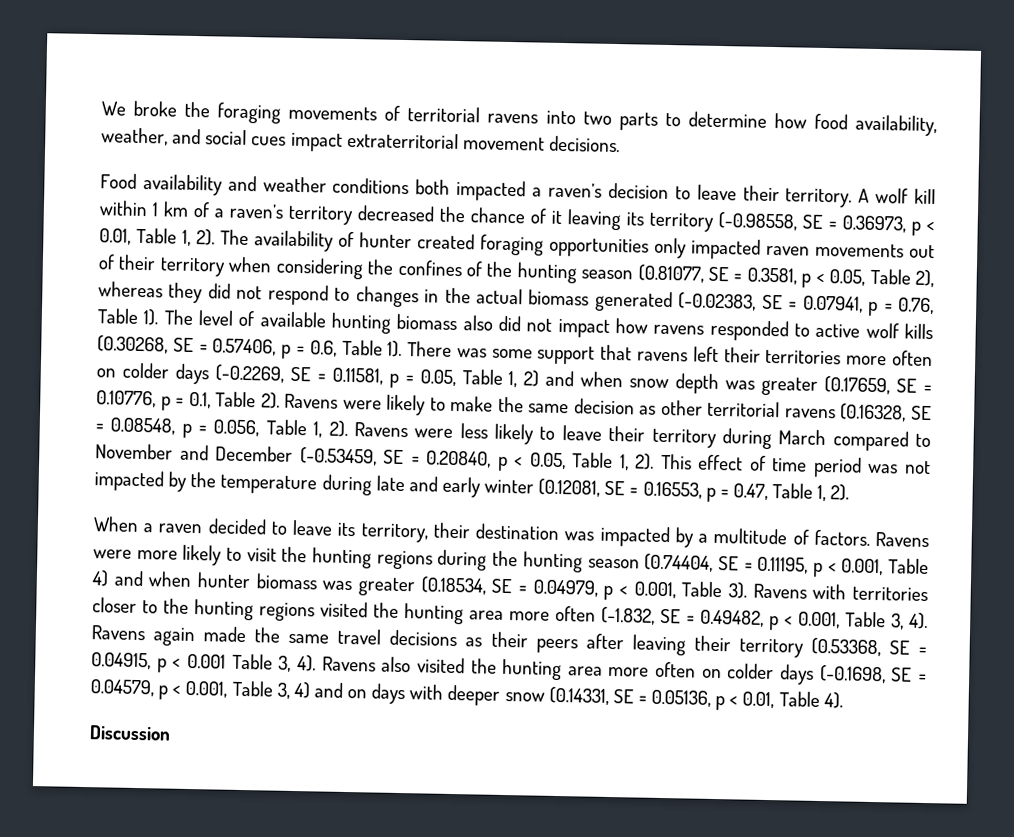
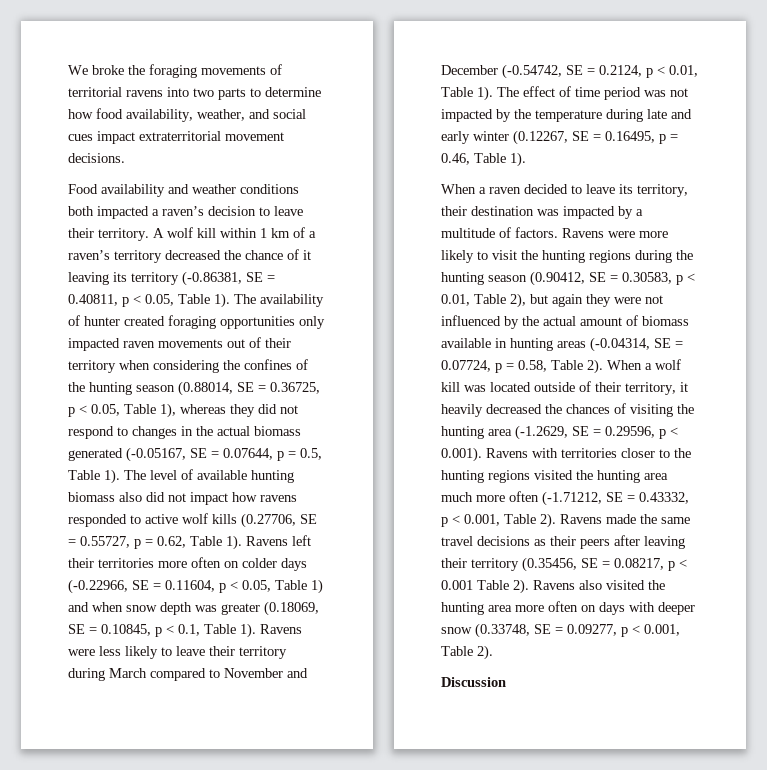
[718,211,935,236] [99,227,215,246] (-0.98558, SE = 0.36973, p < 0.01, Table 1, 2). -> [182,271,275,286] [68,293,230,308] (-0.86381, SE = 0.40811, p < 0.05, Table 1).
[637,264,934,288] (0.81077, SE = 0.3581, p < 0.05, Table 2), -> [178,381,320,396] [68,403,176,418] (0.88014, SE = 0.36725, p < 0.05, Table 1),
[678,292,935,317] (-0.02383, SE = 0.07941, p = 0.76, -> [126,447,322,462] (-0.05167, SE = 0.07644, p = 0.5,
[97,335,689,365] (0.30268, SE = 0.57406, p = 0.6, Table 1). There was some support that ravens -> [241,513,317,528] [68,535,288,550] (0.27706, SE = 0.55727, p = 0.62, Table 1). Ravens
[214,364,540,388] (-0.2269, SE = 0.11581, p = 0.05, Table 1, 2) -> [68,579,323,594] (-0.22966, SE = 0.11604, p < 0.05, Table 1)
[824,376,932,395] [96,390,932,422] [95,417,348,439] (0.17659, SE = 0.10776, p = 0.1, Table 2). Ravens were likely to make the same decision as other territorial ravens (0.16328, SE = 0.08548, p = 0.056, Table 1, 2). -> [264,601,319,616] [68,623,256,638] (0.18069, SE = 0.10845, p < 0.1, Table 1).
[299,447,692,472] (-0.53459, SE = 0.20840, p < 0.05, Table 1, 2). This -> [502,64,698,79] [441,86,519,101] (-0.54742, SE = 0.2124, p < 0.01, Table 1). The
[538,478,850,502] (0.12081, SE = 0.16553, p = 0.47, Table 1, 2). -> [513,130,678,145] [441,152,526,167] (0.12267, SE = 0.16495, p = 0.46, Table 1).
[644,553,930,578] [92,570,747,601] (0.74404, SE = 0.11195, p < 0.001, Table 4) and when hunter biomass was greater (0.18534, SE = 0.04979, p < 0.001, Table 3). -> [530,271,695,286] [441,293,663,308] [441,315,689,329] [441,337,683,352] [441,359,681,374] [441,381,688,395] [441,403,694,417] [441,425,678,440] [441,447,482,462] (0.90412, SE = 0.30583, p < 0.01, Table 2), but again they were not influenced by the actual amount of biomass available in hunting areas (-0.04314, SE = 0.07724, p = 0.58, Table 2). When a wolf kill was located outside of their territory, it heavily decreased the chances of visiting the hunting area (-1.2629, SE = 0.29596, p < 0.001).
[509,605,929,631] [91,625,196,647] more often (-1.832, SE = 0.49482, p < 0.001, Table 3, 4). Ravens again -> [441,491,689,506] [441,513,602,528] much more often (-1.71212, SE = 0.43332, p < 0.001, Table 2). Ravens
[810,637,927,657] [91,652,151,670] (0.53368, SE = 0.04915, -> [522,557,664,572] (0.35456, SE = 0.08217,
[278,655,316,672] 3, 4). -> [513,579,529,594] 2).
[727,663,928,685] [90,679,843,711] colder days (-0.1698, SE = 0.04579, p < 0.001, Table 3, 4) and on days with deeper snow (0.14331, SE = 0.05136, p < 0.01, Table 4). -> [599,602,695,615] [441,623,680,638] [441,645,493,660] days with deeper snow (0.33748, SE = 0.09277, p < 0.001, Table 2).

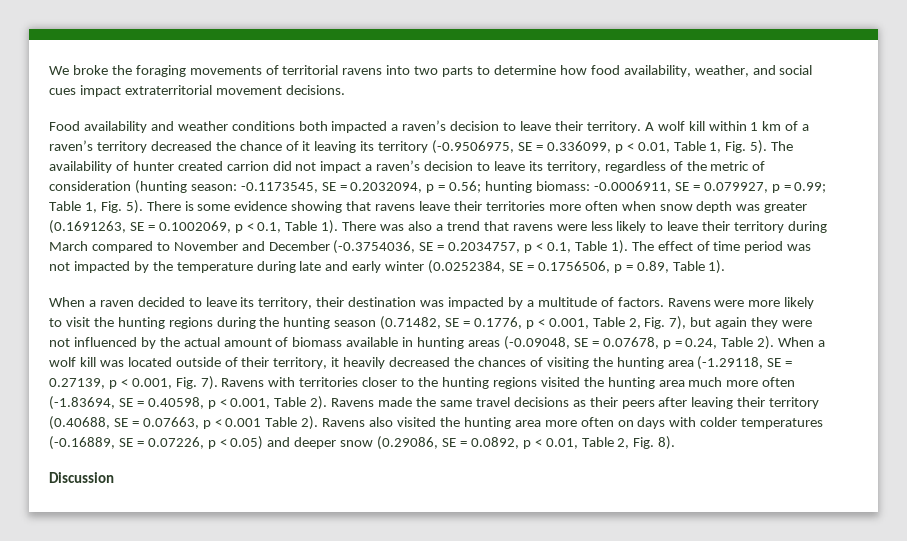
[182,271,275,286] [68,293,230,308] (-0.86381, SE = 0.40811, p < 0.05, Table 1). -> [432,140,768,154] (-0.9506975, SE = 0.336099, p < 0.01, Table 1, Fig. 5).
[168,315,325,329] [68,337,291,351] [68,359,308,373] [68,381,320,396] [68,403,298,418] [68,426,301,439] [68,447,322,462] [68,469,294,484] [68,492,297,505] [68,513,317,528] [68,535,311,550] [68,557,307,571] [68,579,323,594] [68,602,89,612] foraging opportunities only impacted raven movements out of their territory when considering the confines of the hunting season (0.88014, SE = 0.36725, p < 0.05, Table 1), whereas they did not respond to changes in the actual biomass generated (-0.05167, SE = 0.07644, p = 0.5, Table 1). The level of available hunting biomass also did not impact how ravens responded to active wolf kills (0.27706, SE = 0.55727, p = 0.62, Table 1). Ravens left their territories more often on colder days (-0.22966, SE = 0.11604, p < 0.05, Table 1) and -> [226,160,766,173] [49,180,827,194] [49,200,618,214] carrion did not impact a raven’s decision to leave its territory, regardless of the metric of consideration (hunting season: -0.1173545, SE = 0.2032094, p = 0.56; hunting biomass: -0.0006911, SE = 0.079927, p = 0.99; Table 1, Fig. 5). There is some evidence showing that ravens leave their territories more often
[264,601,319,616] [68,623,302,638] (0.18069, SE = 0.10845, p < 0.1, Table 1). Ravens -> [49,220,553,234] (0.1691263, SE = 0.1002069, p < 0.1, Table 1). There was also a trend that ravens
[502,64,698,79] (-0.54742, SE = 0.2124, p < 0.01, -> [333,240,571,254] (-0.3754036, SE = 0.2034757, p < 0.1,
[513,130,678,145] [441,153,470,165] (0.12267, SE = 0.16495, p = 0.46, -> [428,260,669,274] (0.0252384, SE = 0.1756506, p = 0.89,
[530,271,695,286] [441,293,526,308] (0.90412, SE = 0.30583, p < 0.01, Table 2), -> [380,316,687,330] (0.71482, SE = 0.1776, p < 0.001, Table 2, Fig. 7),
[590,337,683,352] [441,360,547,373] (-0.04314, SE = 0.07724, p = 0.58, -> [503,336,718,350] (-0.09048, SE = 0.07678, p = 0.24,
[515,425,678,440] [441,447,482,462] (-1.2629, SE = 0.29596, p < 0.001). -> [697,356,793,370] [49,376,218,390] (-1.29118, SE = 0.27139, p < 0.001, Fig. 7).
[542,491,689,506] (-1.71212, SE = 0.43332, -> [49,396,204,410] (-1.83694, SE = 0.40598,
[522,557,664,572] (0.35456, SE = 0.08217, -> [49,416,199,430] (0.40688, SE = 0.07663,
(655, 607) none -> [700,417,824,429] [49,436,291,450] colder temperatures (-0.16889, SE = 0.07226, p < 0.05) and
[475,623,680,638] [441,645,493,660] (0.33748, SE = 0.09277, p < 0.001, Table 2). -> [377,436,676,450] (0.29086, SE = 0.0892, p < 0.01, Table 2, Fig. 8).

